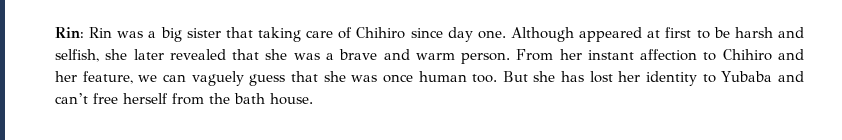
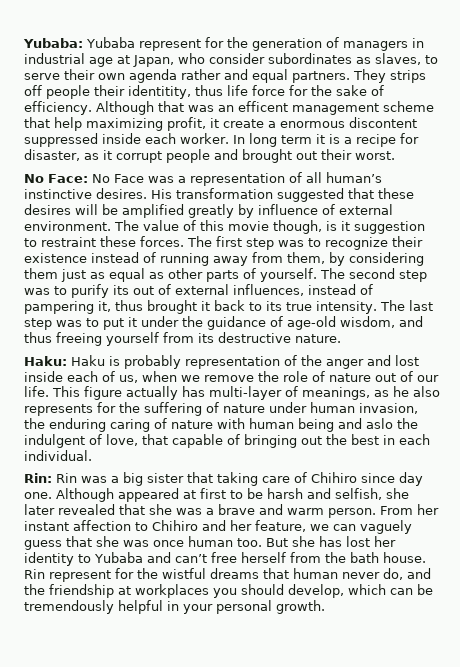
(55, 32) none -> [23,37,424,51] [24,53,438,67] [24,69,426,83] [24,85,384,99] [24,101,434,115] [24,117,417,131] [24,133,419,147] [24,149,395,163] [24,172,382,186] [24,188,414,202] [24,204,393,218] [24,220,425,234] [24,236,423,250] [24,252,424,266] [24,268,427,282] [24,284,373,298] [24,300,433,314] [24,316,423,330] [24,332,341,346] [24,355,419,369] [24,371,439,383] [24,386,440,400] [24,402,418,416] [24,418,418,432] [24,434,430,448] [24,450,92,461] Yubaba: Yubaba represent for the generation of managers in industrial age at Japan, who consider subordinates as slaves, to serve their own agenda rather and equal partners. They strips off people their identitity, thus life force for the sake of efficiency. Although that was an efficent management scheme that help maximizing profit, it create a enormous discontent suppressed inside each worker. In long term it is a recipe for disaster, as it corrupt people and brought out their worst. // No Face: No Face was a representation of all human’s instinctive desires. His transformation suggested that these desires will be amplified greatly by influence of external environment. The value of this movie though, is it suggestion to restraint these forces. The first step was to recognize their existence instead of running away from them, by considering them just as equal as other parts of yourself. The second step was to purify its out of external influences, instead of pampering it, thus brought it back to its true intensity. The last step was to put it under the guidance of age-old wisdom, and thus freeing yourself from its destructive nature. // Haku: Haku is probably representation of the anger and lost inside each of us, when we remove the role of nature out of our life. This figure actually has multi-layer of meanings, as he also represents for the suffering of nature under human invasion, the enduring caring of nature with human being and aslo the indulgent of love, that capable of bringing out the best in each individual. //
(313, 99) none -> [24,568,431,582] [24,584,433,598] [24,600,325,614] Rin represent for the wistful dreams that human never do, and the friendship at workplaces you should develop, which can be tremendously helpful in your personal growth.

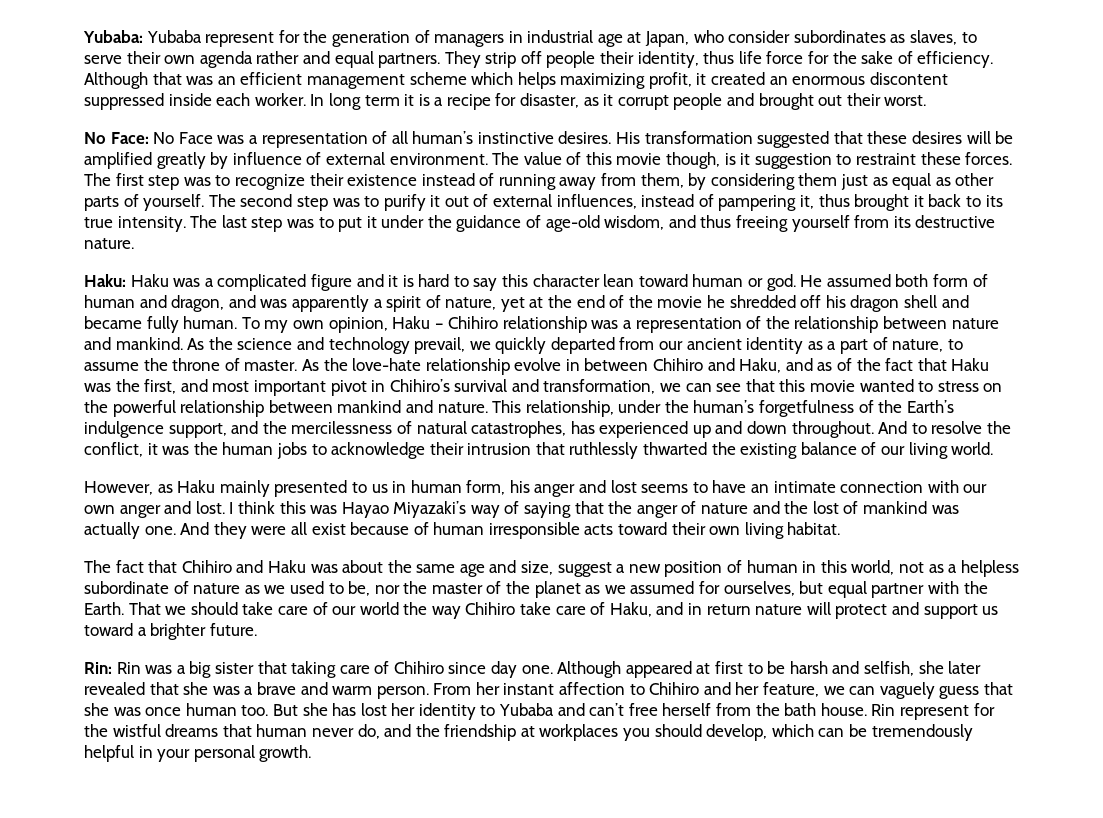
[390,70,426,83] strips -> [485,52,517,68] strip
[128,85,191,99] identitity, -> [637,51,699,68] identity,
[237,101,288,112] efficent -> [240,72,303,85] efficient
[24,117,82,131] that help -> [471,72,556,89] which helps
[223,119,276,128] create a -> [711,72,788,85] created an
[113,285,129,295] its -> [430,195,441,207] it
[109,355,419,369] [24,371,439,383] [24,386,440,400] [24,402,418,416] [24,418,418,432] [24,434,430,448] [24,450,92,461] is probably representation of the anger and lost inside each of us, when we remove the role of nature out of our life. This figure actually has multi-layer of meanings, as he also represents for the suffering of nature under human invasion, the enduring caring of nature with human being and aslo the indulgent of love, that capable of bringing out the best in each individual. -> [173,274,988,291] [84,295,969,312] [84,316,999,333] [84,337,963,354] [84,358,990,375] [84,379,1003,396] [84,400,954,417] [84,421,1012,438] [84,442,994,459] [84,480,988,497] [84,501,959,518] [84,522,841,539] [84,560,1019,577] [84,581,988,598] [84,602,999,619] [84,623,257,640] was a complicated figure and it is hard to say this character lean toward human or god. He assumed both form of human and dragon, and was apparently a spirit of nature, yet at the end of the movie he shredded off his dragon shell and became fully human. To my own opinion, Haku – Chihiro relationship was a representation of the relationship between nature and mankind. As the science and technology prevail, we quickly departed from our ancient identity as a part of nature, to assume the throne of master. As the love-hate relationship evolve in between Chihiro and Haku, and as of the fact that Haku was the first, and most important pivot in Chihiro’s survival and transformation, we can see that this movie wanted to stress on the powerful relationship between mankind and nature. This relationship, under the human’s forgetfulness of the Earth’s indulgence support, and the mercilessness of natural catastrophes, has experienced up and down throughout. And to resolve the conflict, it was the human jobs to acknowledge their intrusion that ruthlessly thwarted the existing balance of our living world. // However, as Haku mainly presented to us in human form, his anger and lost seems to have an intimate connection with our own anger and lost. I think this was Hayao Miyazaki’s way of saying that the anger of nature and the lost of mankind was actually one. And they were all exist because of human irresponsible acts toward their own living habitat. // The fact that Chihiro and Haku was about the same age and size, suggest a new position of human in this world, not as a helpless subordinate of nature as we used to be, nor the master of the planet as we assumed for ourselves, but equal partner with the Earth. That we should take care of our world the way Chihiro take care of Haku, and in return nature will protect and support us toward a brighter future.

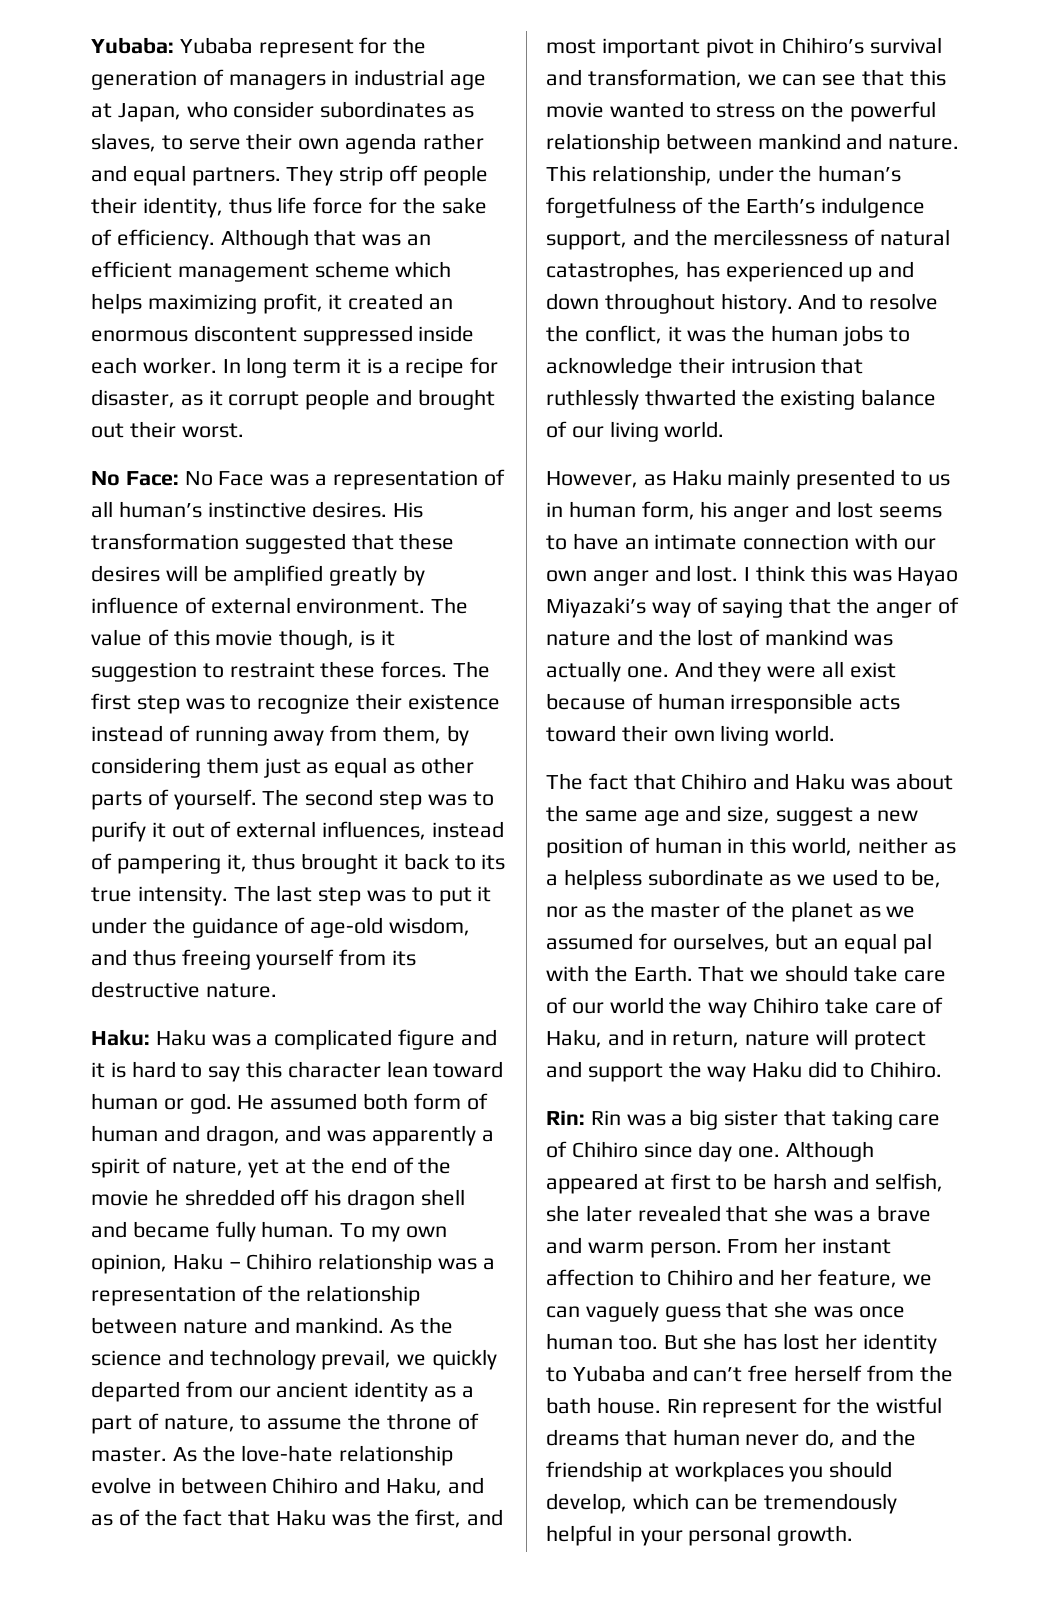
[791,421,874,438] throughout. -> [604,293,793,314] throughout history.
[787,522,841,535] habitat. -> [775,725,836,742] world.
[898,562,924,573] not -> [857,837,928,854] neither
[173,581,241,594] of nature -> (764, 877) none
(400, 589) none -> [583,906,606,918] as
[827,581,925,598] equal partner -> [814,933,932,954] an equal pal
[706,604,751,615] return -> [672,1031,740,1048] return,
[982,606,999,615] [84,623,257,640] us toward a brighter future. -> [668,1061,942,1082] the way Haku did to Chihiro.

